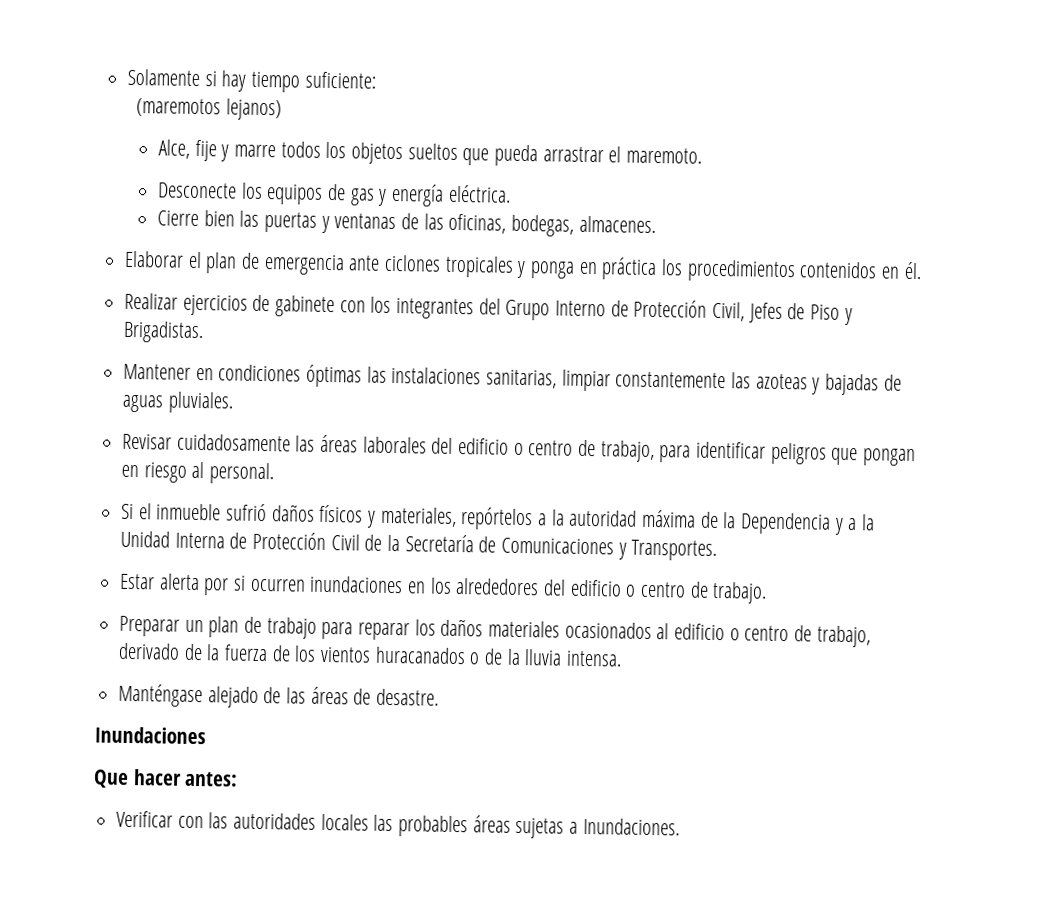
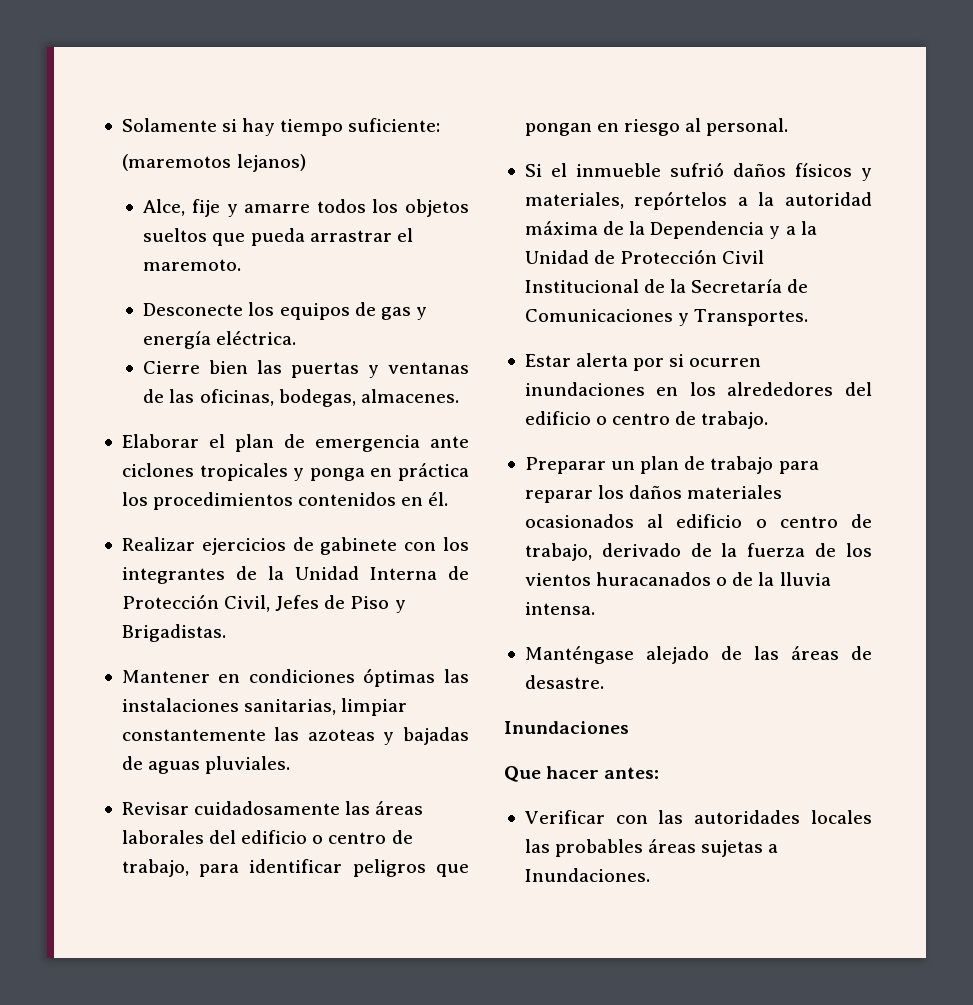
[234,144,277,158] marre -> [244,204,311,213] amarre
[478,298,607,321] del Grupo Interno -> [235,566,437,580] de la Unidad Interna
[174,532,225,549] Interna -> (589, 257) none
(360, 542) none -> [524,279,639,293] Institucional

